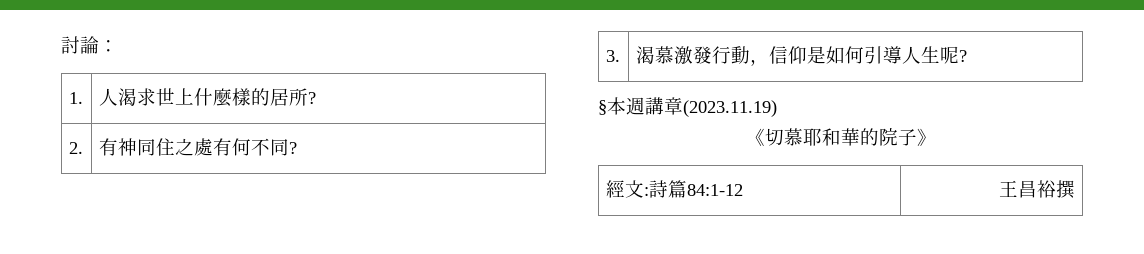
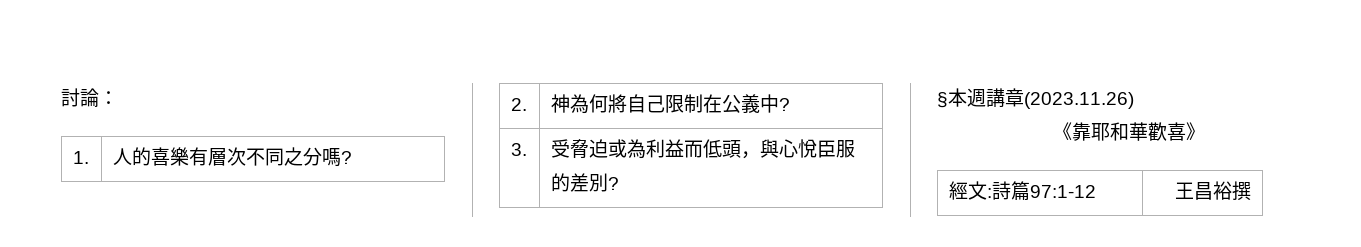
[117,88,316,107] [68,142,83,154] [98,138,297,156] [605,50,620,62] [635,46,959,66] 渴求世上什麼樣的居所? // 2. | 有神同住之處有何不同? // 3. | 渴慕激發行動，信仰是如何引導人生呢 -> [131,147,352,167] [510,98,527,111] [550,94,790,114] [510,143,527,156] [550,139,855,159] [550,173,608,192] 的喜樂有層次不同之分嗎? // 2. | 神為何將自己限制在公義中? // 3. | 受脅迫或為利益而低頭，與心悅臣服的差別
[683,100,777,117] (2023.11.19) -> [1024,92,1134,109] (2023.11.26)
[764,128,917,146] 切慕耶和華的院子 -> [1072,122,1186,141] 靠耶和華歡喜
[686,184,743,196] 84:1-12 -> [1029,185,1096,198] 97:1-12

